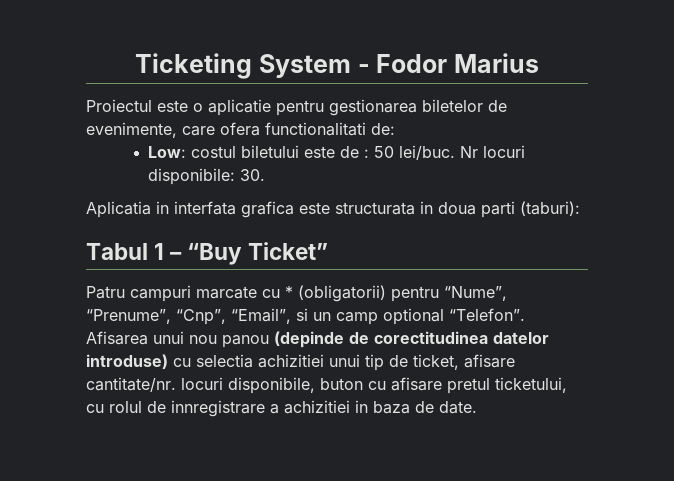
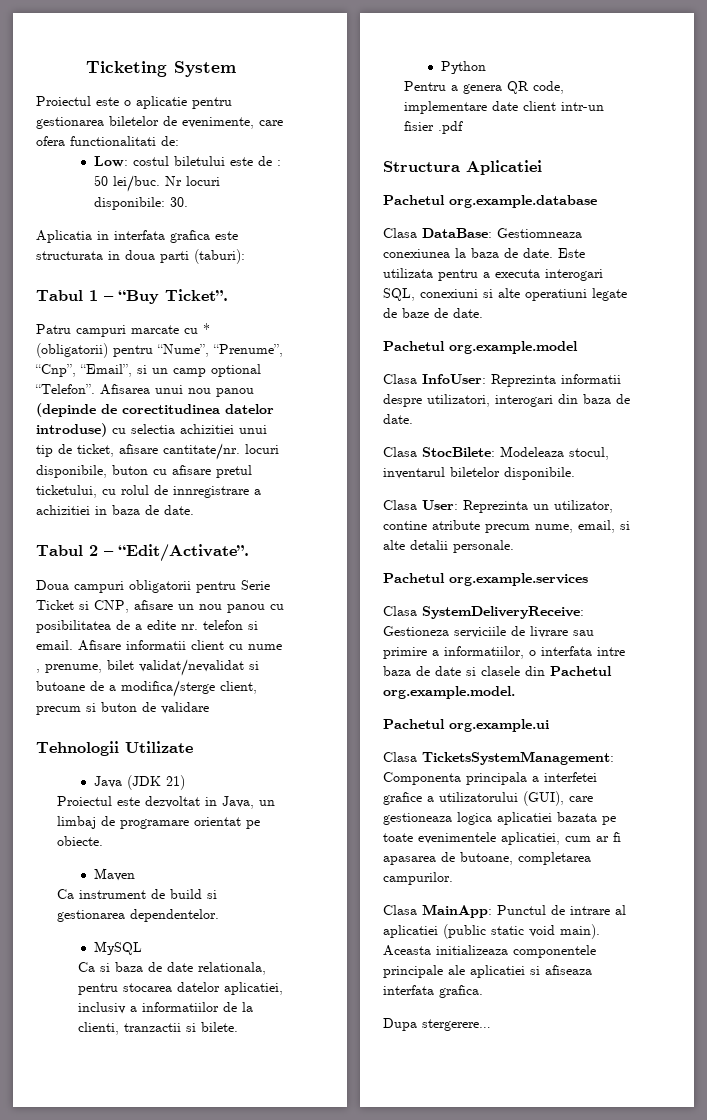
[357,53,539,73] - Fodor Marius -> (236, 69) none
[248,242,329,260] Ticket” -> [165,289,228,301] Ticket”.
(477, 407) none -> [36,544,249,562] [36,580,270,593] [36,600,284,613] [36,620,258,633] [36,640,282,651] [36,659,259,676] [36,680,257,697] [36,702,209,715] [36,741,193,756] [93,775,185,790] [57,796,276,809] [57,816,261,829] [57,836,104,846] [93,868,135,881] [57,889,218,899] [57,909,220,922] [93,941,142,955] [78,962,267,975] [78,982,284,995] [78,1002,254,1014] [78,1022,239,1035] [440,61,486,74] [404,81,565,94] [404,101,605,114] [404,121,464,134] [383,160,542,175] [383,195,597,208] [383,228,582,238] [383,248,585,258] [383,268,603,281] [383,288,627,301] [383,308,483,318] [383,341,578,354] [383,374,621,387] [383,394,630,407] [383,414,413,424] [383,446,609,460] [383,467,575,480] [383,500,613,513] [383,520,630,533] [383,540,514,553] [383,573,588,586] [383,606,584,619] [383,626,594,638] [383,646,625,659] [383,666,612,676] [383,686,515,699] [383,719,549,732] [383,751,614,765] [383,772,597,785] [383,791,593,806] [383,812,616,825] [383,832,621,845] [383,852,591,865] [383,872,453,885] [383,904,626,918] [383,924,600,939] [383,945,596,958] [383,965,592,978] [383,985,483,998] [383,1018,491,1031] // Tabul 2 – “Edit/Activate”. // Doua campuri obligatorii pentru Serie Ticket si CNP, afisare un nou panou cu posibilitatea de a edite nr. telefon si email. Afisare informatii client cu nume , prenume, bilet validat/nevalidat si butoane de a modifica/sterge client, precum si buton de validare // Tehnologii Utilizate // Java (JDK 21) // Proiectul este dezvoltat in Java, un limbaj de programare orientat pe obiecte. // Maven // Ca instrument de build si gestionarea dependentelor. // MySQL // Ca si baza de date relationala, pentru stocarea datelor aplicatiei, inclusiv a informatiilor de la clienti, tranzactii si bilete. // Python // Pentru a genera QR code, implementare date client intr-un fisier .pdf // Structura Aplicatiei // Pachetul org.example.database // Clasa DataBase: Gestiomneaza conexiunea la baza de date. Este utilizata pentru a executa interogari SQL, conexiuni si alte operatiuni legate de baze de date. // Pachetul org.example.model // Clasa InfoUser: Reprezinta informatii despre utilizatori, interogari din baza de date. // Clasa StocBilete: Modeleaza stocul, inventarul biletelor disponibile. // Clasa User: Reprezinta un utilizator, contine atribute precum nume, email, si alte detalii personale. // Pachetul org.example.services // Clasa SystemDeliveryReceive: Gestioneza serviciile de livrare sau primire a informatiilor, o interfata intre baza de date si clasele din Pachetul org.example.model. // Pachetul org.example.ui // Clasa TicketsSystemManagement: Componenta principala a interfetei grafice a utilizatorului (GUI), care gestioneaza logica aplicatiei bazata pe toate evenimentele aplicatiei, cum ar fi apasarea de butoane, completarea campurilor. // Clasa MainApp: Punctul de intrare al aplicatiei (public static void main). Aceasta initializeaza componentele principale ale aplicatiei si afiseaza interfata grafica. // Dupa stergerere…

